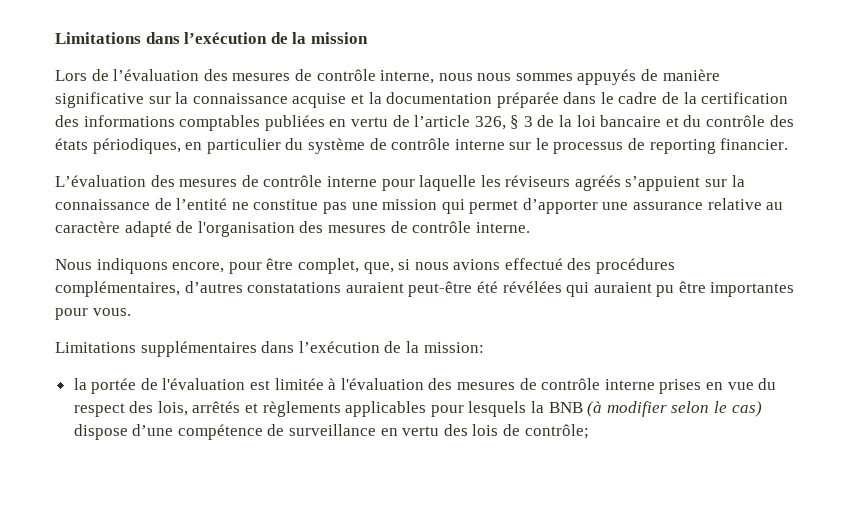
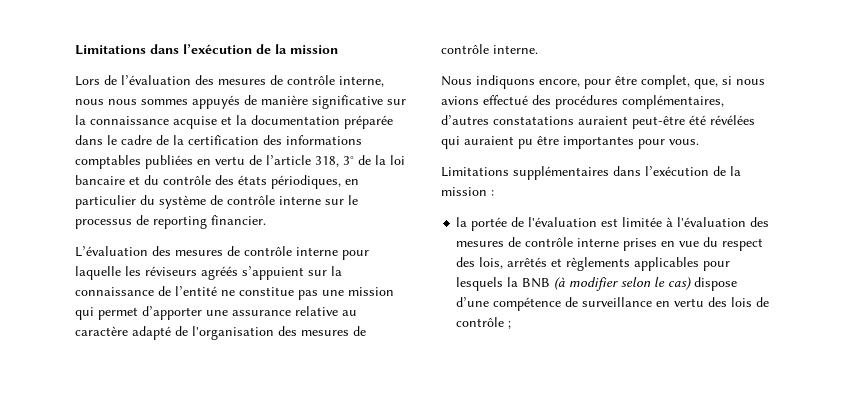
[474,115,533,130] 326, § 3 -> [315,156,354,167] 318, 3°
[423,342,484,353] mission: -> [441,187,494,196] mission :
[524,424,589,439] contrôle; -> [456,317,512,329] contrôle ;

